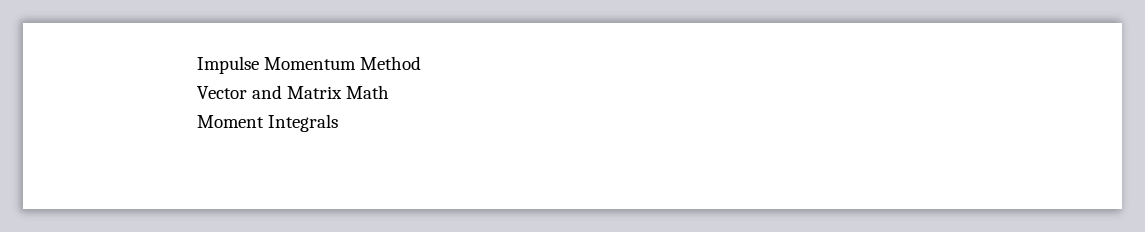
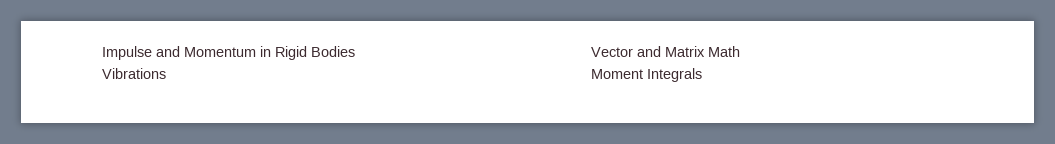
[264,56,422,70] Momentum Method -> [156,46,356,60] [102,68,167,79] and Momentum in Rigid Bodies // Vibrations

